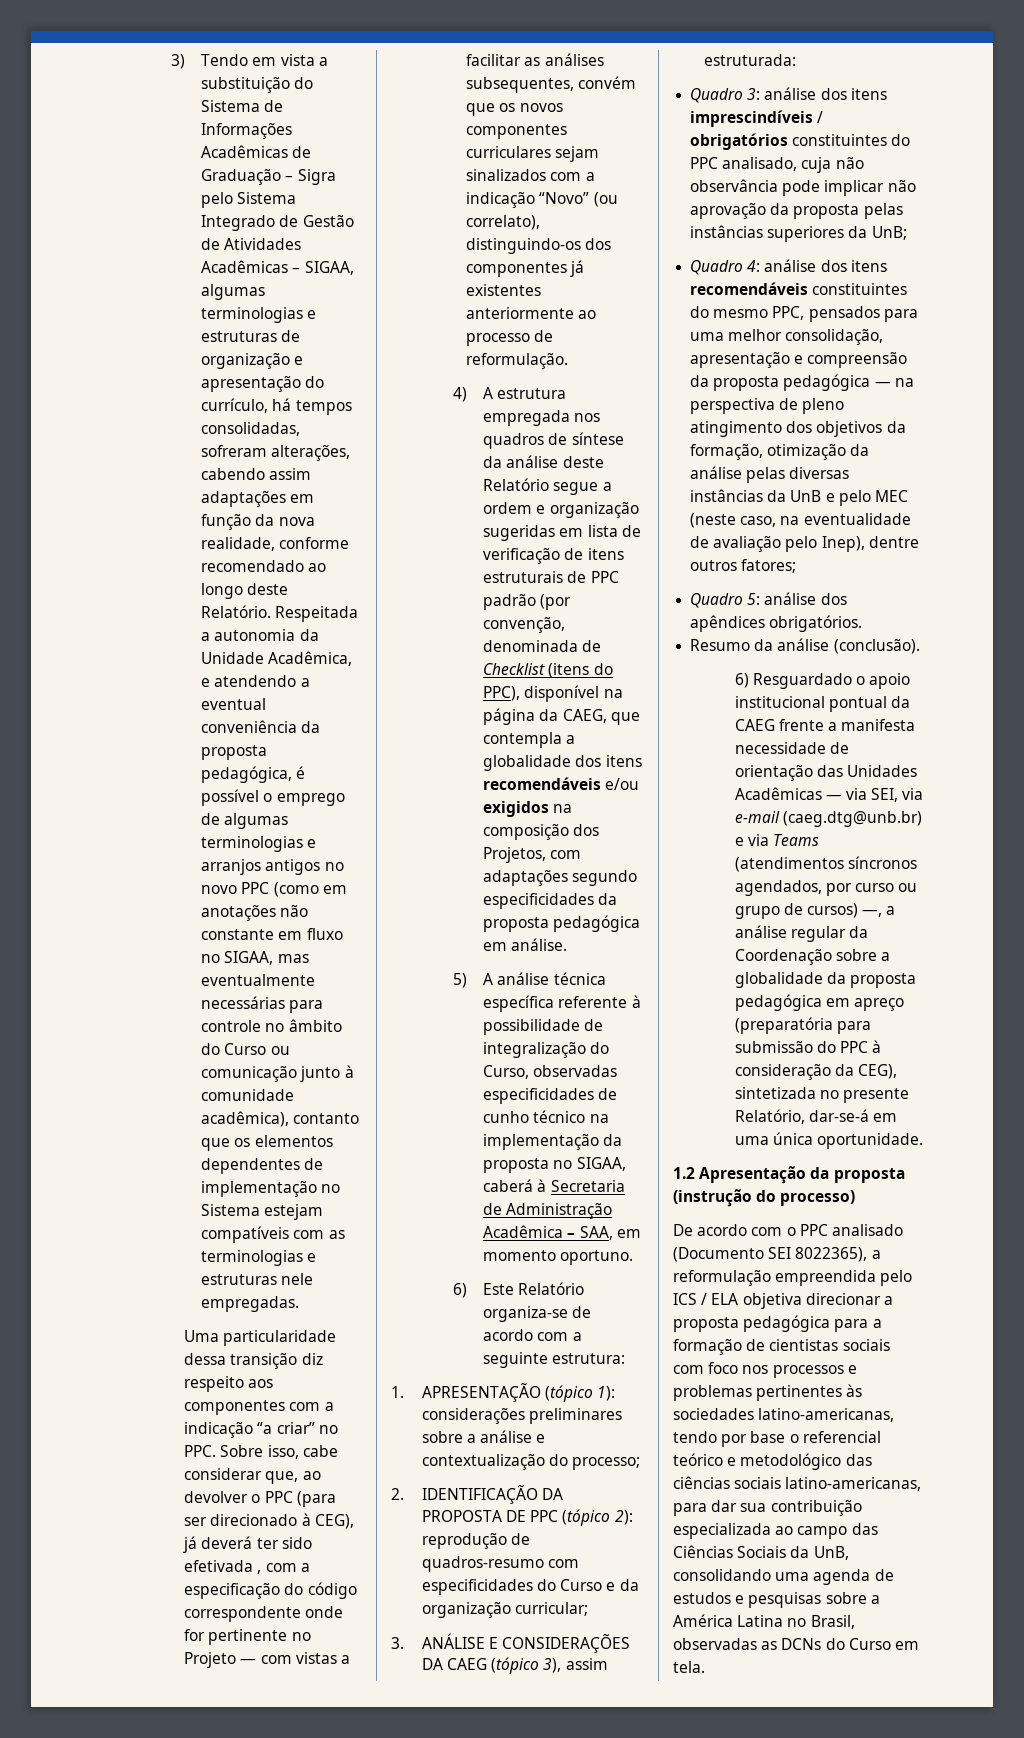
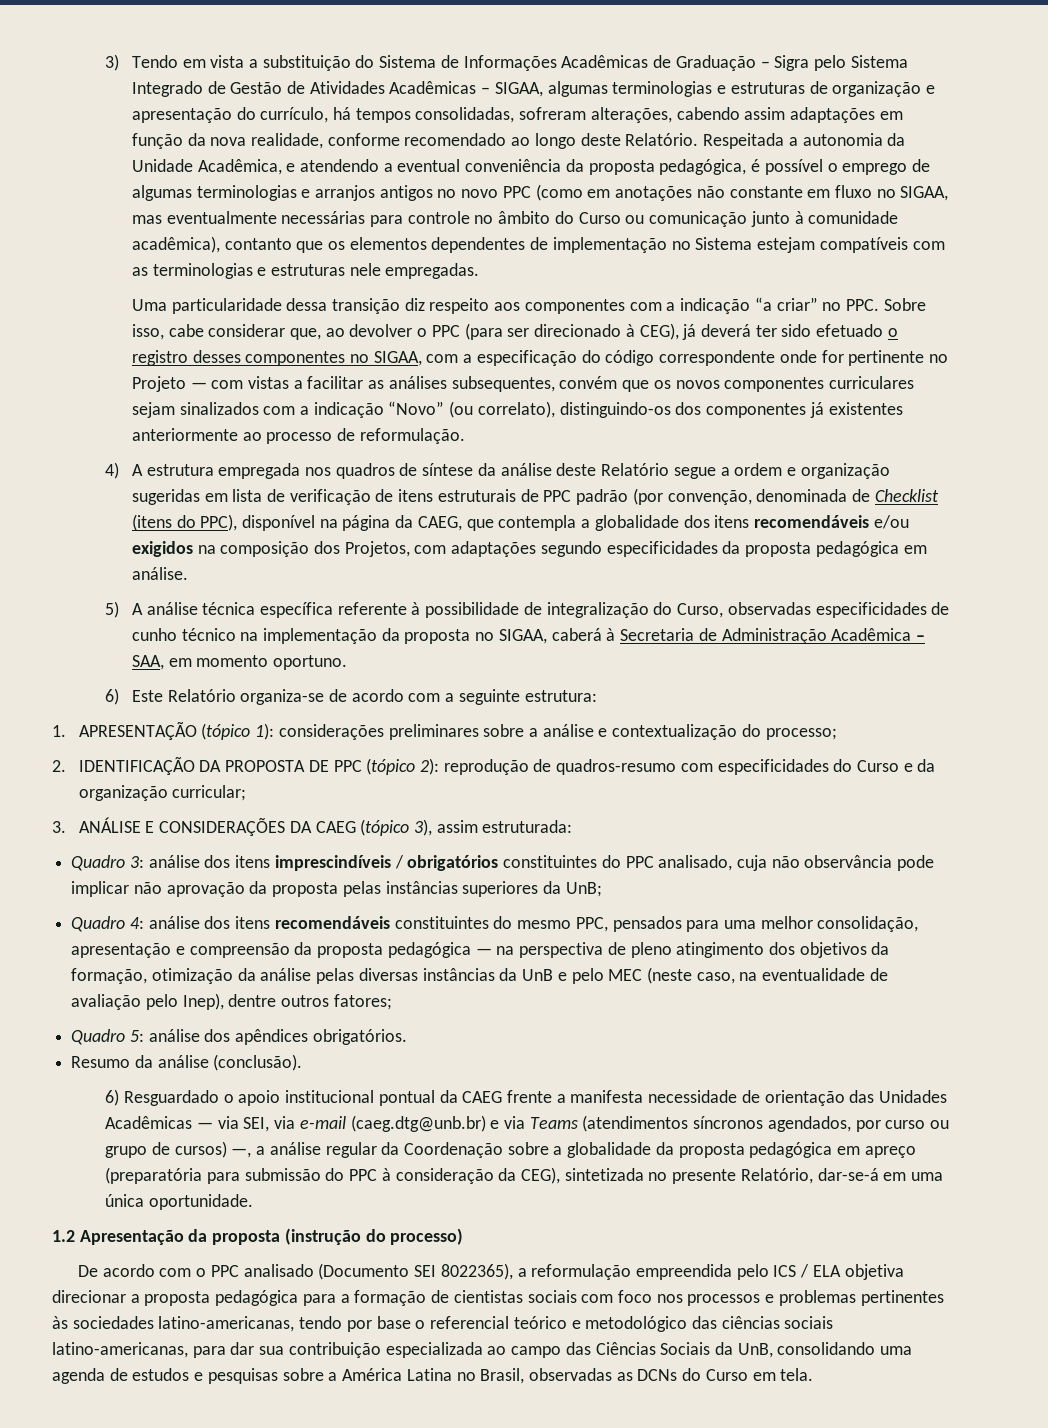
[184,1560,262,1574] efetivada , -> [816,324,898,337] [131,350,422,366] efetuado o registro desses componentes no SIGAA,

